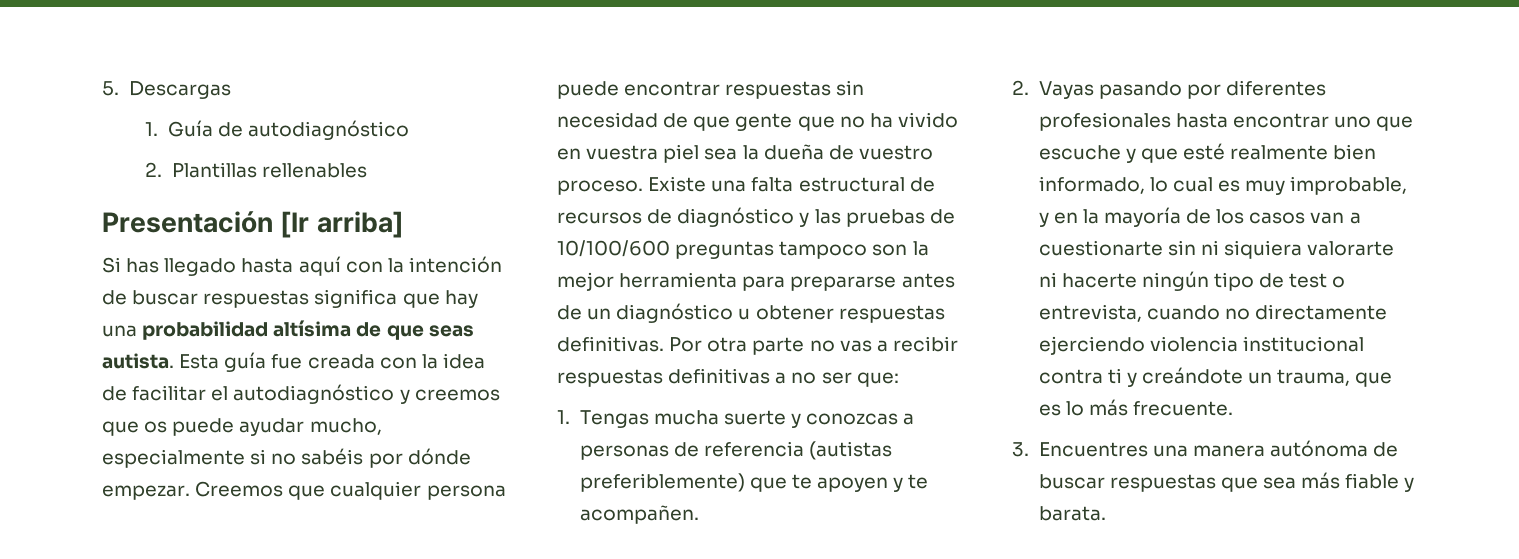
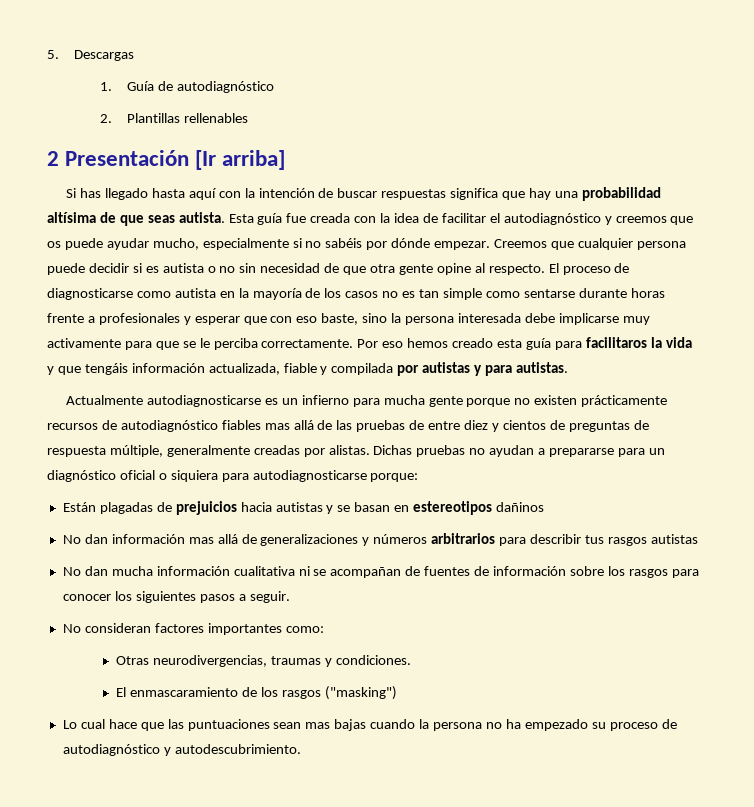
(367, 170) none -> [47,151,59,166] 2
[624,80,865,99] [557,112,958,131] [557,144,933,163] [557,176,935,195] [557,207,955,227] [557,240,929,259] [557,272,955,291] [557,303,945,323] [557,336,958,355] [557,368,899,387] [557,410,915,428] [579,441,892,460] [579,473,929,492] [579,505,699,524] [1012,80,1326,99] [1038,112,1414,131] [1038,143,1377,163] [1038,176,1408,195] [1038,212,1049,227] encontrar respuestas sin necesidad de que gente que no ha vivido en vuestra piel sea la dueña de vuestro proceso. Existe una falta estructural de recursos de diagnóstico y las pruebas de 10/100/600 preguntas tampoco son la mejor herramienta para prepararse antes de un diagnóstico u obtener respuestas definitivas. Por otra parte no vas a recibir respuestas definitivas a no ser que: // 1. Tengas mucha suerte y conozcas a personas de referencia (autistas preferiblemente) que te apoyen y te acompañen. // 2. Vayas pasando por diferentes profesionales hasta encontrar uno que escuche y que esté realmente bien informado, lo cual es muy improbable, y -> [88,263,630,275] [47,288,216,300] decidir si es autista o no sin necesidad de que otra gente opine al respecto. El proceso de diagnosticarse como autista
[1310,212,1361,224] [1038,240,1395,259] [1038,271,1346,291] [1038,304,1387,322] [1038,336,1364,355] [1038,367,1393,387] [1038,399,1233,416] [1012,440,1399,457] [1038,472,1415,492] [1038,506,1106,521] van a cuestionarte sin ni siquiera valorarte ni hacerte ningún tipo de test o entrevista, cuando no directamente ejerciendo violencia institucional contra ti y creándote un trauma, que es lo más frecuente. // 3. Encuentres una manera autónoma de buscar respuestas que sea más fiable y barata. -> [382,288,665,300] [47,313,650,325] [47,337,692,350] [47,362,568,376] [66,395,668,407] [47,420,649,432] [47,445,665,457] [47,470,419,482] [62,501,545,515] [62,533,698,546] [62,566,699,578] [62,591,290,603] [62,623,324,635] [116,655,411,667] [116,686,397,700] [62,719,677,731] [62,744,301,756] no es tan simple como sentarse durante horas frente a profesionales y esperar que con eso baste, sino la persona interesada debe implicarse muy activamente para que se le perciba correctamente. Por eso hemos creado esta guía para facilitaros la vida y que tengáis información actualizada, fiable y compilada por autistas y para autistas. // Actualmente autodiagnosticarse es un infierno para mucha gente porque no existen prácticamente recursos de autodiagnóstico fiables mas allá de las pruebas de entre diez y cientos de preguntas de respuesta múltiple, generalmente creadas por alistas. Dichas pruebas no ayudan a prepararse para un diagnóstico oficial o siquiera para autodiagnosticarse porque: // Están plagadas de prejuicios hacia autistas y se basan en estereotipos dañinos // No dan información mas allá de generalizaciones y números arbitrarios para describir tus rasgos autistas // No dan mucha información cualitativa ni se acompañan de fuentes de información sobre los rasgos para conocer los siguientes pasos a seguir. // No consideran factores importantes como: // Otras neurodivergencias, traumas y condiciones. // El enmascaramiento de los rasgos ("masking") // Lo cual hace que las puntuaciones sean mas bajas cuando la persona no ha empezado su proceso de autodiagnóstico y autodescubrimiento.

